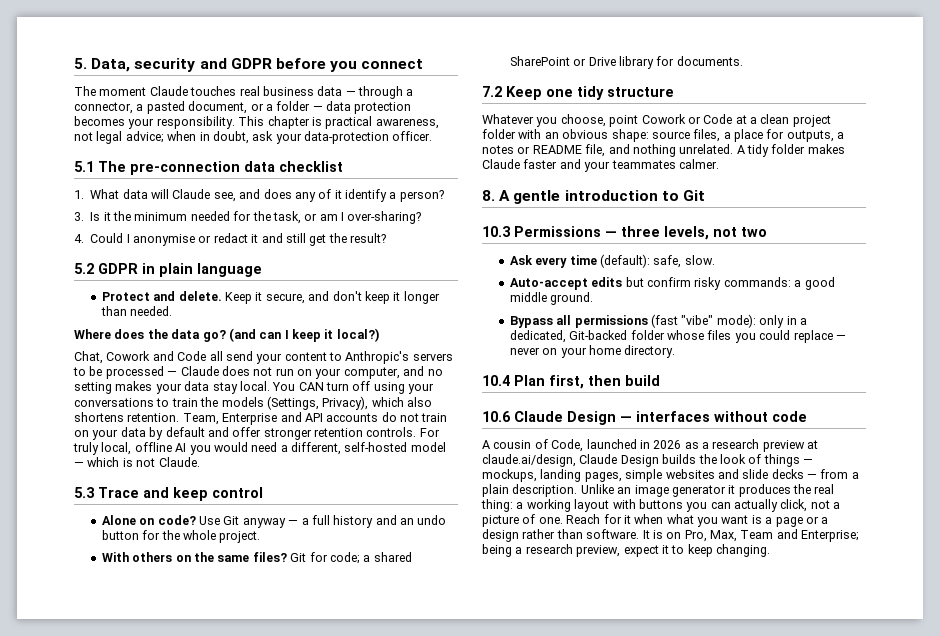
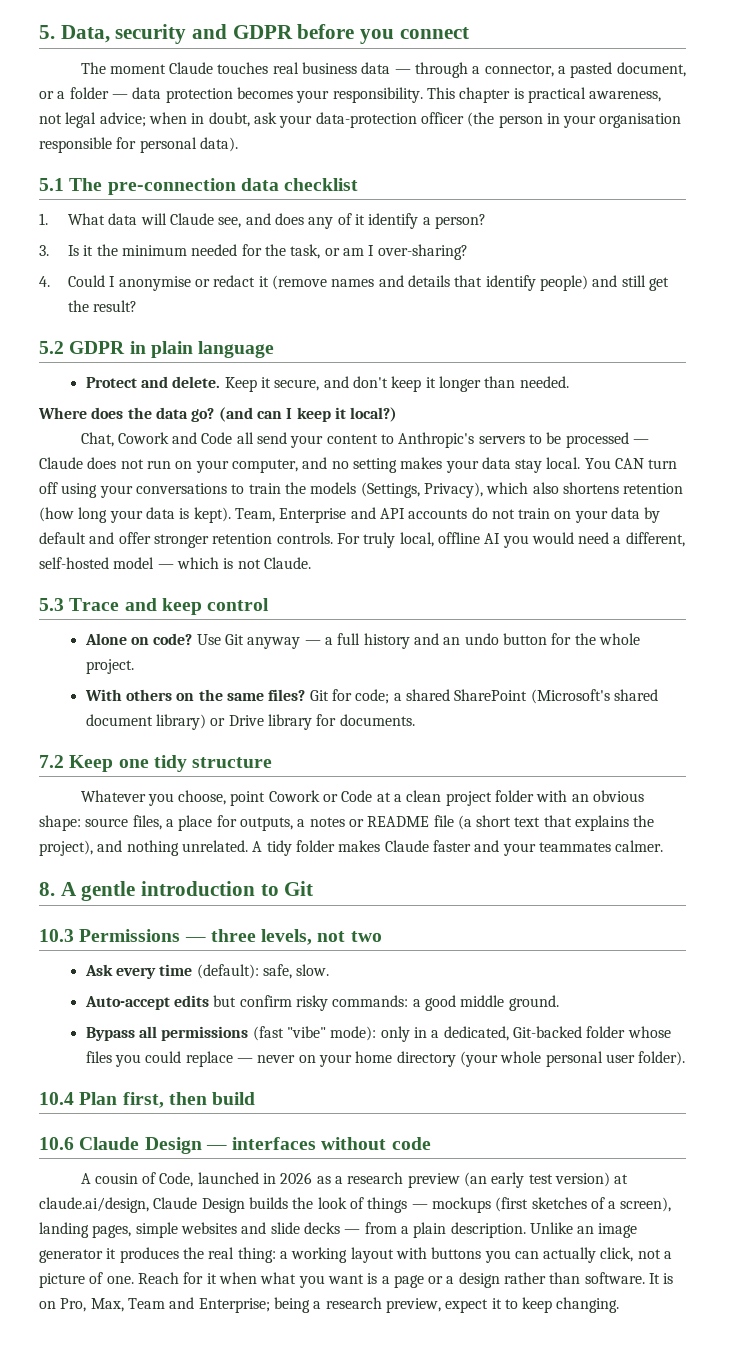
[392,131,433,141] officer. -> [420,112,682,128] [39,137,238,153] officer (the person in your organisation responsible for personal data).
(259, 238) none -> [272,275,588,291] (remove names and details that identify people)
[127,413,180,422] retention. -> [623,483,684,494] [39,507,231,523] retention (how long your data is kept).
(570, 61) none -> [530,689,658,704] [85,714,207,730] (Microsoft's shared document library)
[585,144,606,157] file, -> [433,815,655,831] [39,840,93,856] file (a short text that explains the project),
[624,345,676,358] directory. -> [396,1051,686,1067] directory (your whole personal user folder).
(805, 446) none -> [464,1172,610,1188] (an early test version)
[482,469,537,482] mockups, -> [431,1197,672,1213] mockups (first sketches of a screen),

